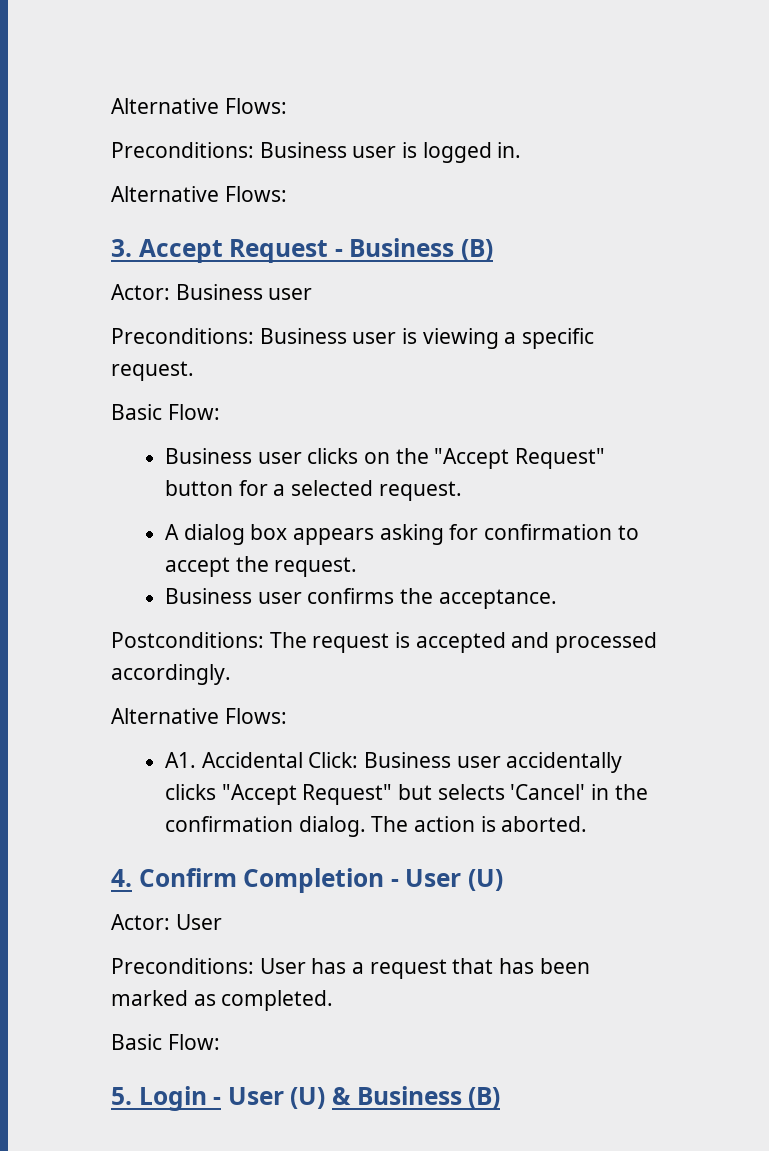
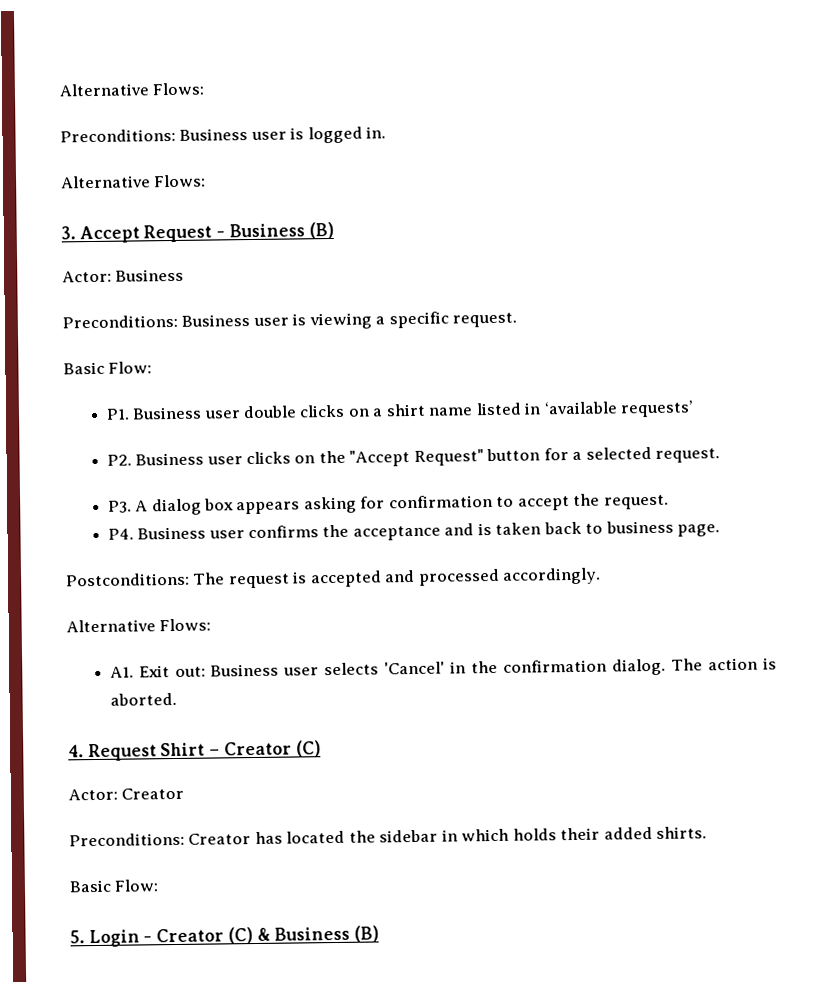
[268,288,313,300] user -> (185, 275) none
(220, 412) none -> [105,400,695,420] [106,454,132,466] P1. Business user double clicks on a shirt name listed in ‘available requests’ // P2.
(462, 491) none -> [107,500,132,513] P3.
(358, 567) none -> [107,528,134,540] P4.
[438,589,557,609] acceptance. -> [352,520,721,541] acceptance and is taken back to business page.
[201,752,623,773] [164,784,433,805] Accidental Click: Business user accidentally clicks "Accept Request" but -> [138,663,320,678] Exit out: Business user
[138,868,504,893] [111,914,222,930] [111,958,590,979] [111,990,334,1011] Confirm Completion - User (U) // Actor: User // Preconditions: User has a request that has been marked as completed. -> [87,740,321,762] [68,787,185,801] [69,826,708,847] Request Shirt – Creator (C) // Actor: Creator // Preconditions: Creator has located the sidebar in which holds their added shirts.
[227,1087,326,1109] User (U) -> [156,927,253,945] Creator (C)

